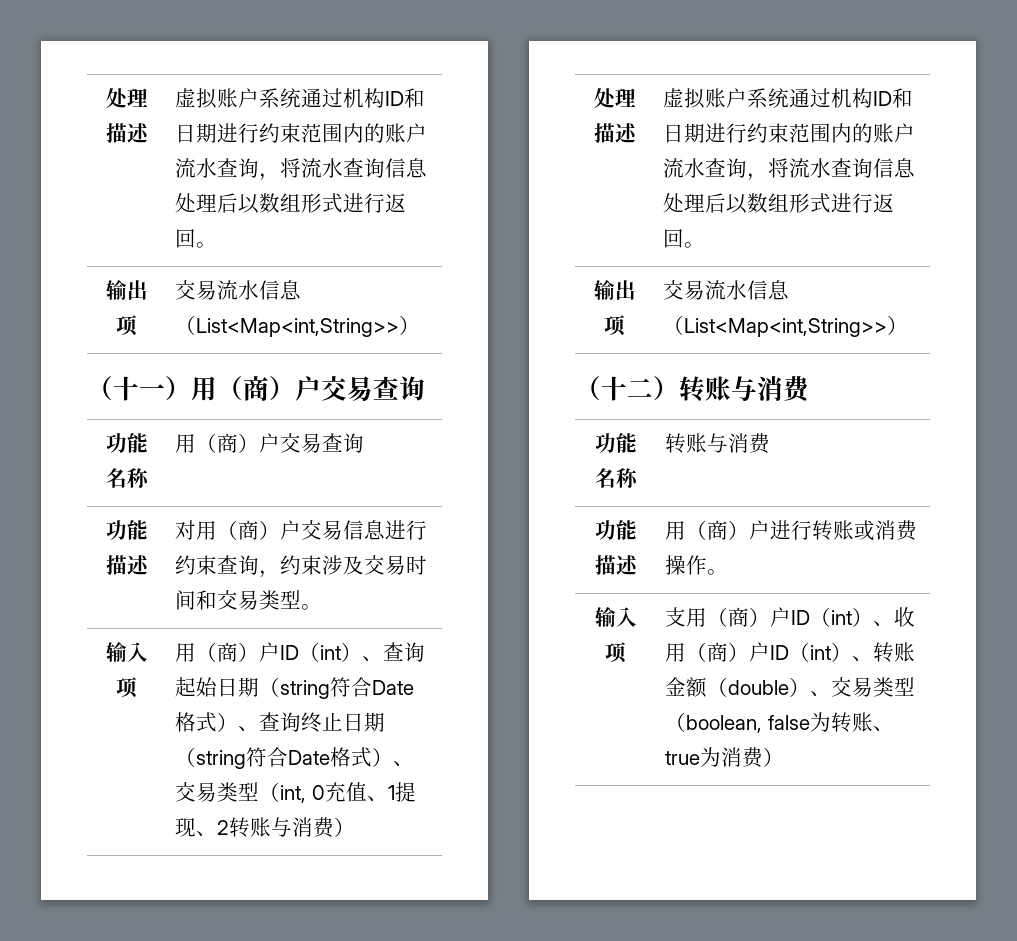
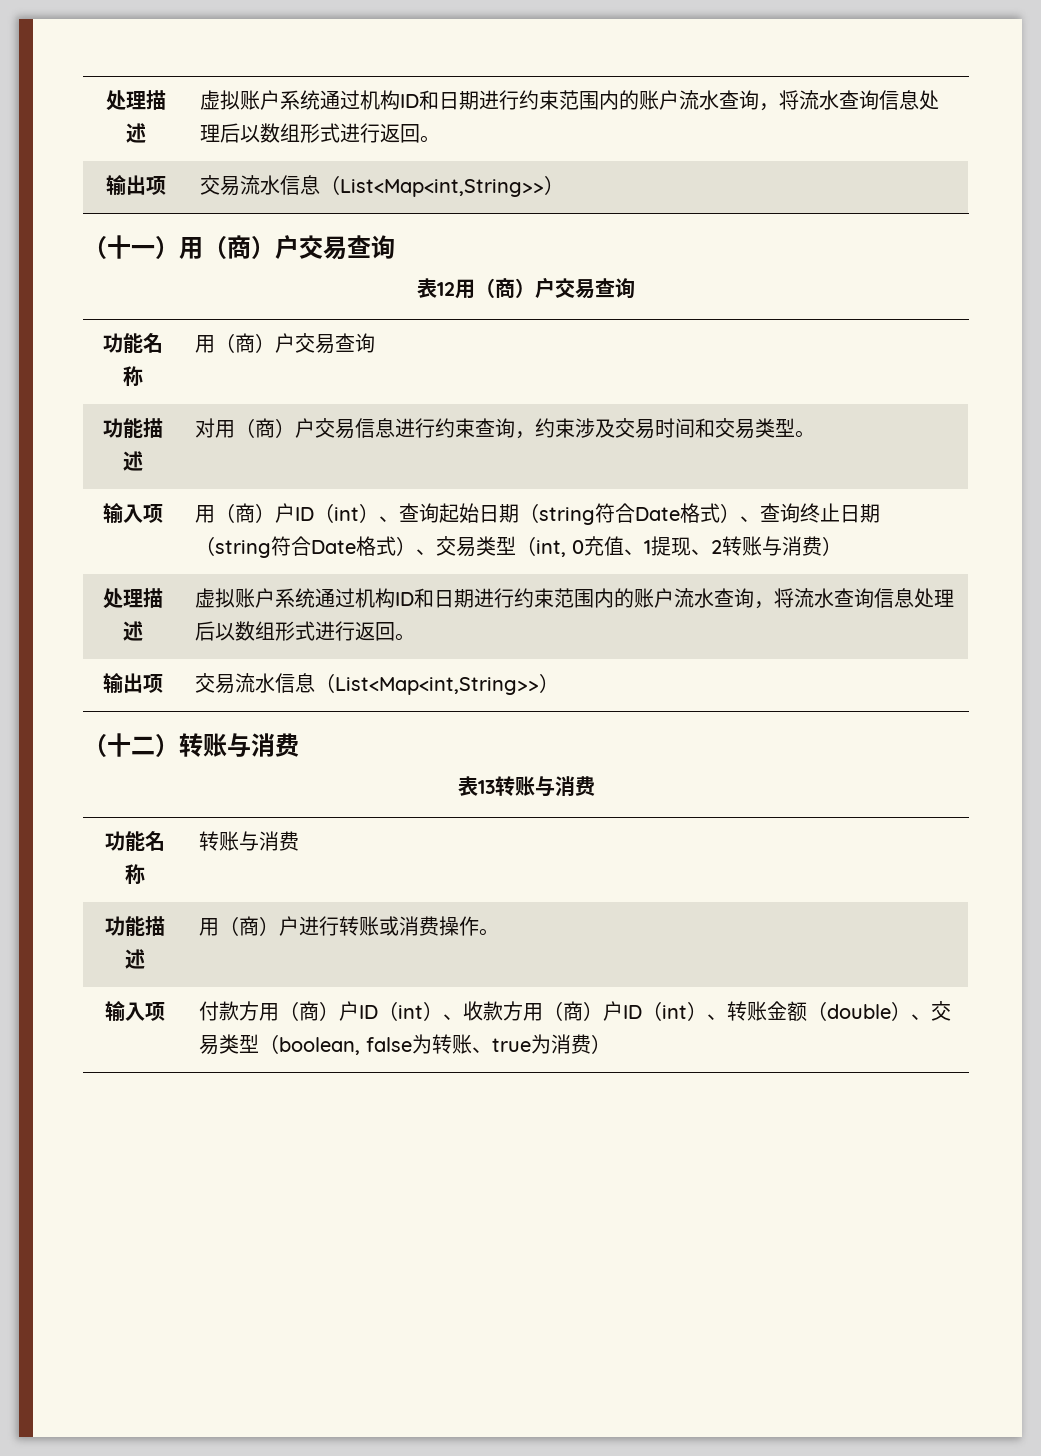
(425, 388) none -> [417,277,635,299] // 表12用（商）户交易查询
(810, 389) none -> [457,776,595,797] // 表13转账与消费
[665,607,687,627] 支 -> [199,1001,260,1021] 付款方
(916, 617) none -> [483,1001,524,1021] 款方

